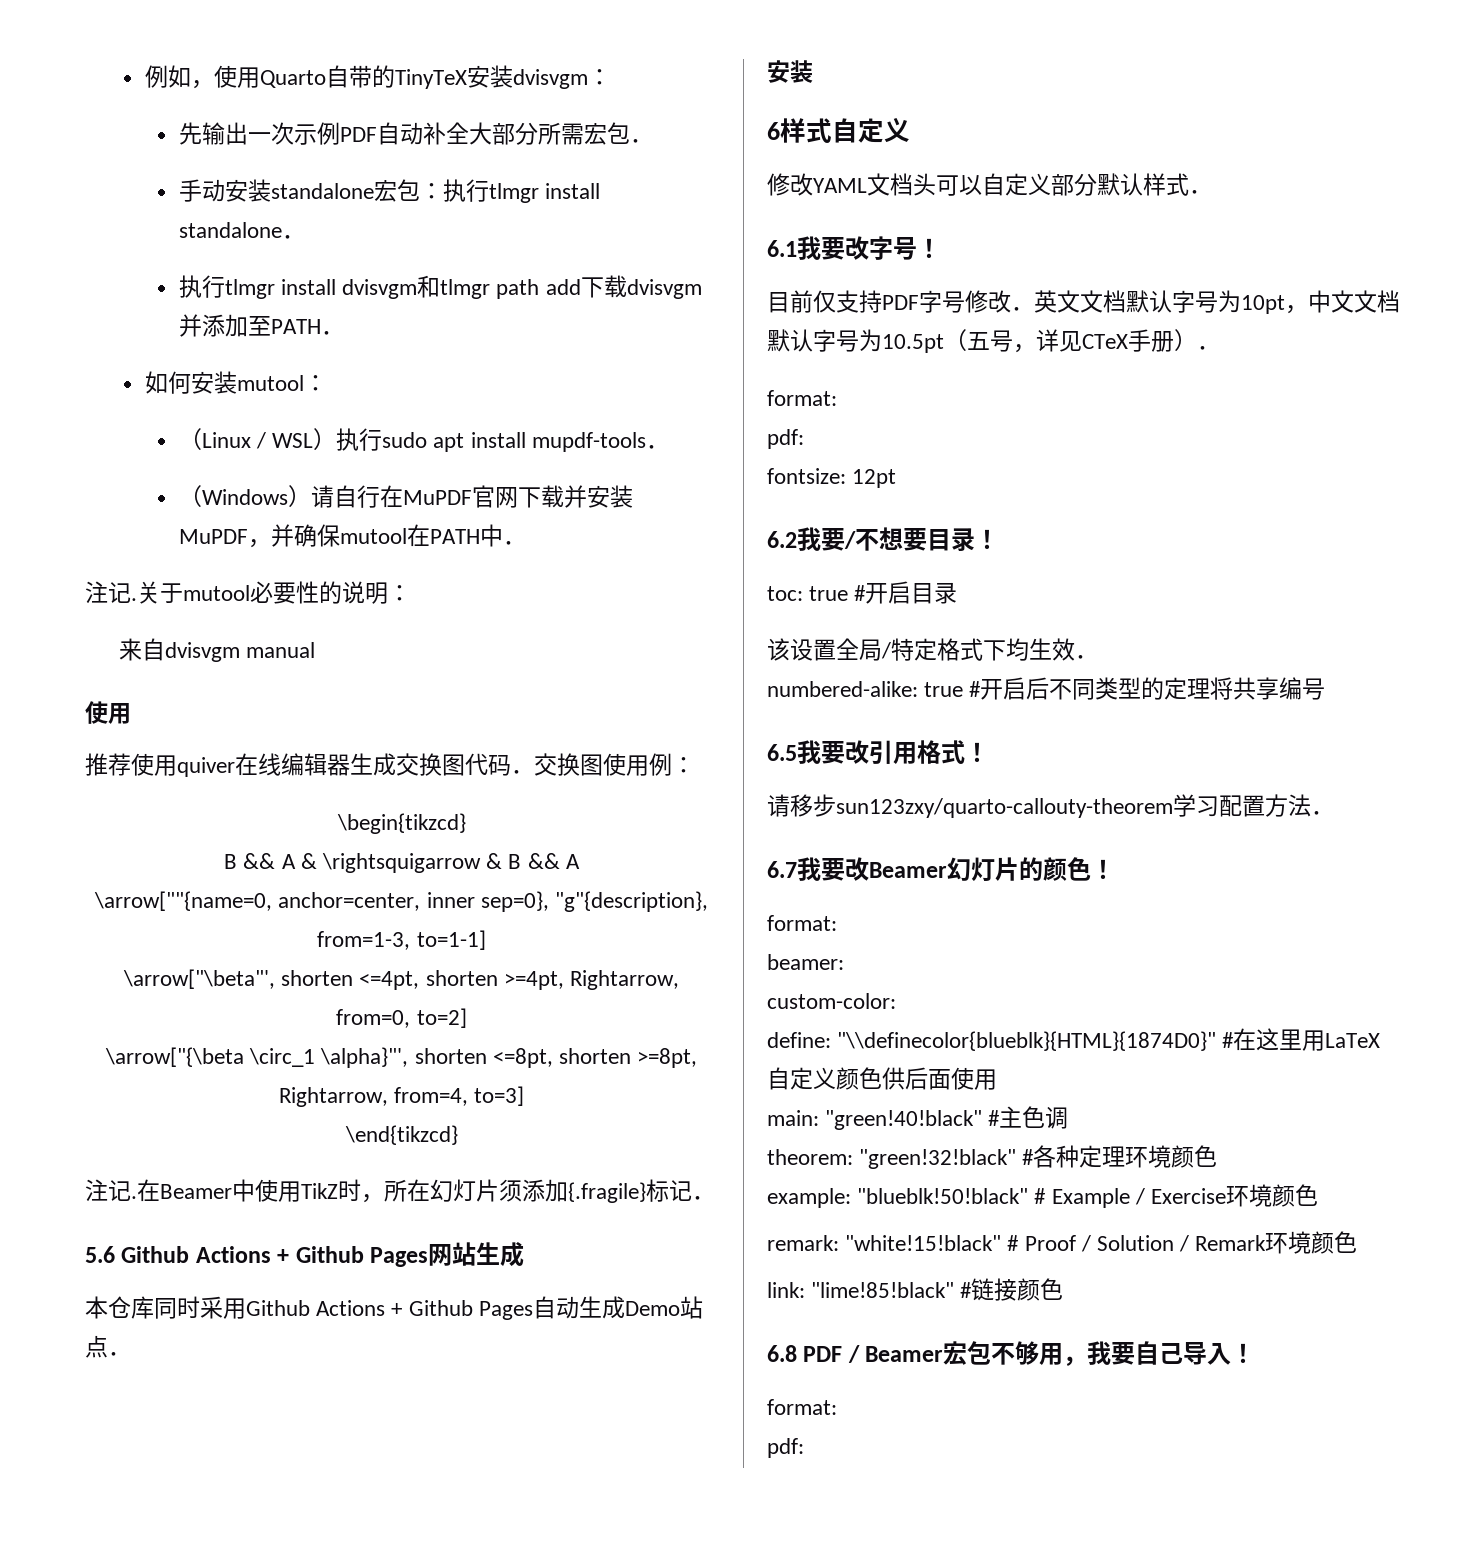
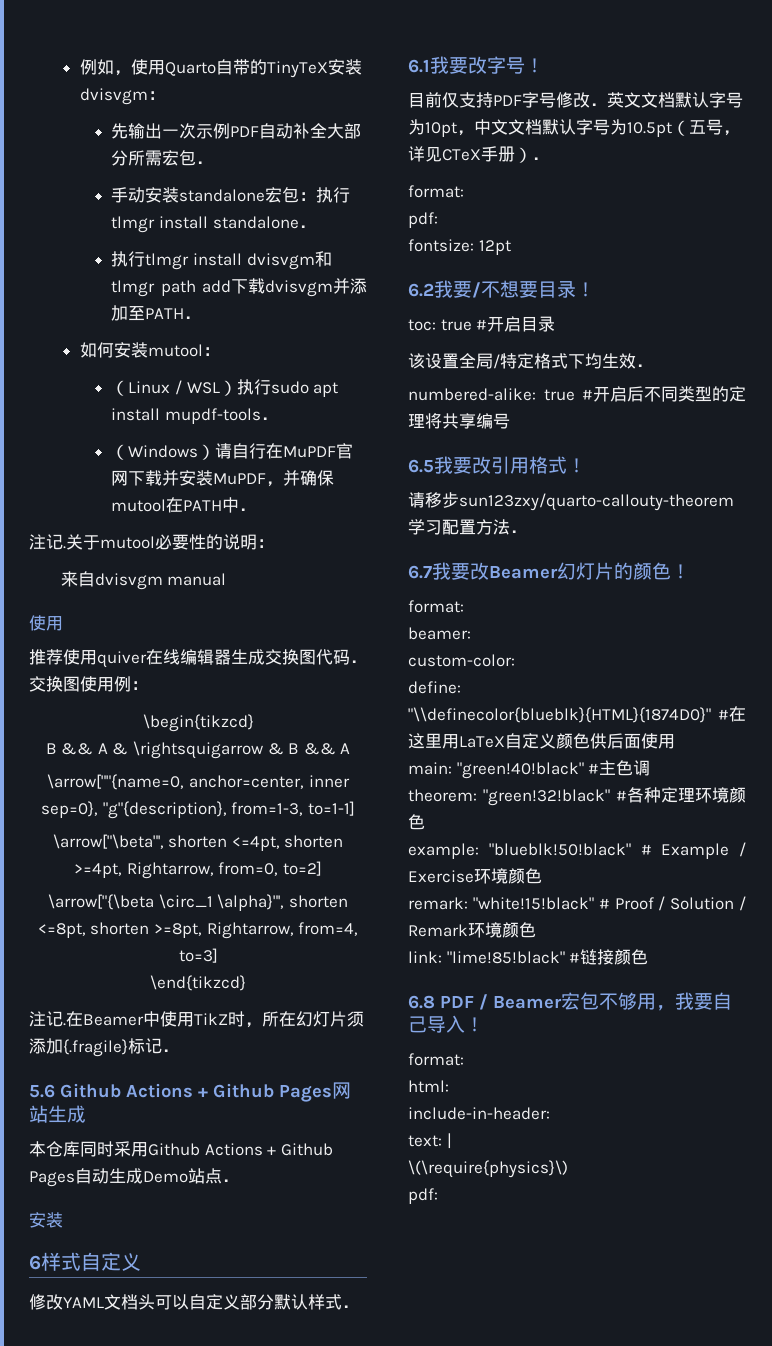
(837, 1407) none -> [408,1080,449,1093] [408,1107,550,1120] [408,1133,452,1149] [408,1160,568,1178] // html: // include-in-header: // text: | // \(\require{physics}\)

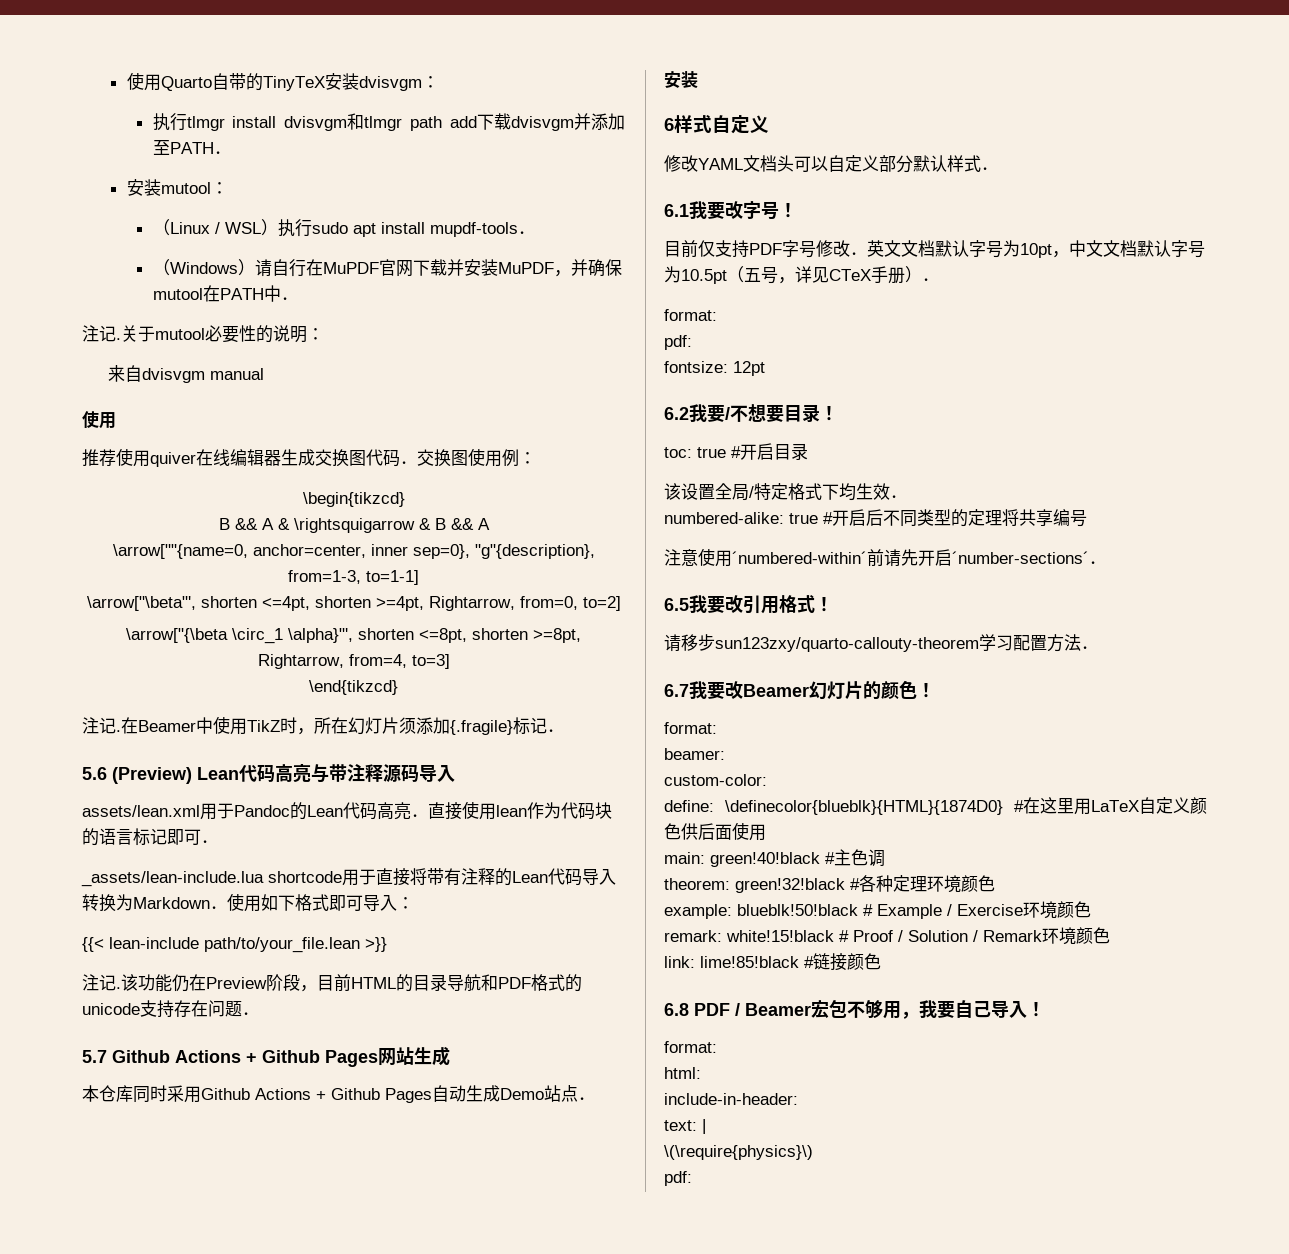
[79,59,131,76] 例如， -> (126, 81) none
[111,123,362,139] [111,150,214,166] [111,187,351,203] [111,216,316,233] // 先输出一次示例PDF自动补全大部分所需宏包． // 手动安装standalone宏包：执行tlmgr install standalone． -> (439, 82) none
[79,342,114,358] 如何 -> (231, 152) none
(55, 1091) none -> [112,763,455,784] [82,801,612,820] [82,828,218,846] [81,868,616,887] [82,893,414,912] [82,937,387,953] [82,974,582,992] [82,1000,259,1018] [82,1050,107,1063] (Preview) Lean代码高亮与带注释源码导入 // assets/lean.xml用于Pandoc的Lean代码高亮．直接使用lean作为代码块的语言标记即可． // _assets/lean-include.lua shortcode用于直接将带有注释的Lean代码导入转换为Markdown．使用如下格式即可导入： // {{< lean-include path/to/your_file.lean >}} // 注记.该功能仍在Preview阶段，目前HTML的目录导航和PDF格式的unicode支持存在问题． // 5.7
(510, 421) none -> [664,548,1106,567] // 注意使用´numbered-within´前请先开启´number-sections´．
[408,707,711,723] "\\definecolor{blueblk}{HTML}{1874D0}" -> [725,800,1003,815] \definecolor{blueblk}{HTML}{1874D0}
[456,762,584,779] "green!40!black" -> [710,852,820,867] green!40!black
[483,789,610,806] "green!32!black" -> [735,878,845,893] green!32!black
[488,843,631,856] "blueblk!50!black" -> [737,904,858,916] blueblk!50!black
[472,897,594,910] "white!15!black" -> [726,930,834,942] white!15!black
[446,951,565,964] "lime!85!black" -> [700,956,799,968] lime!85!black

